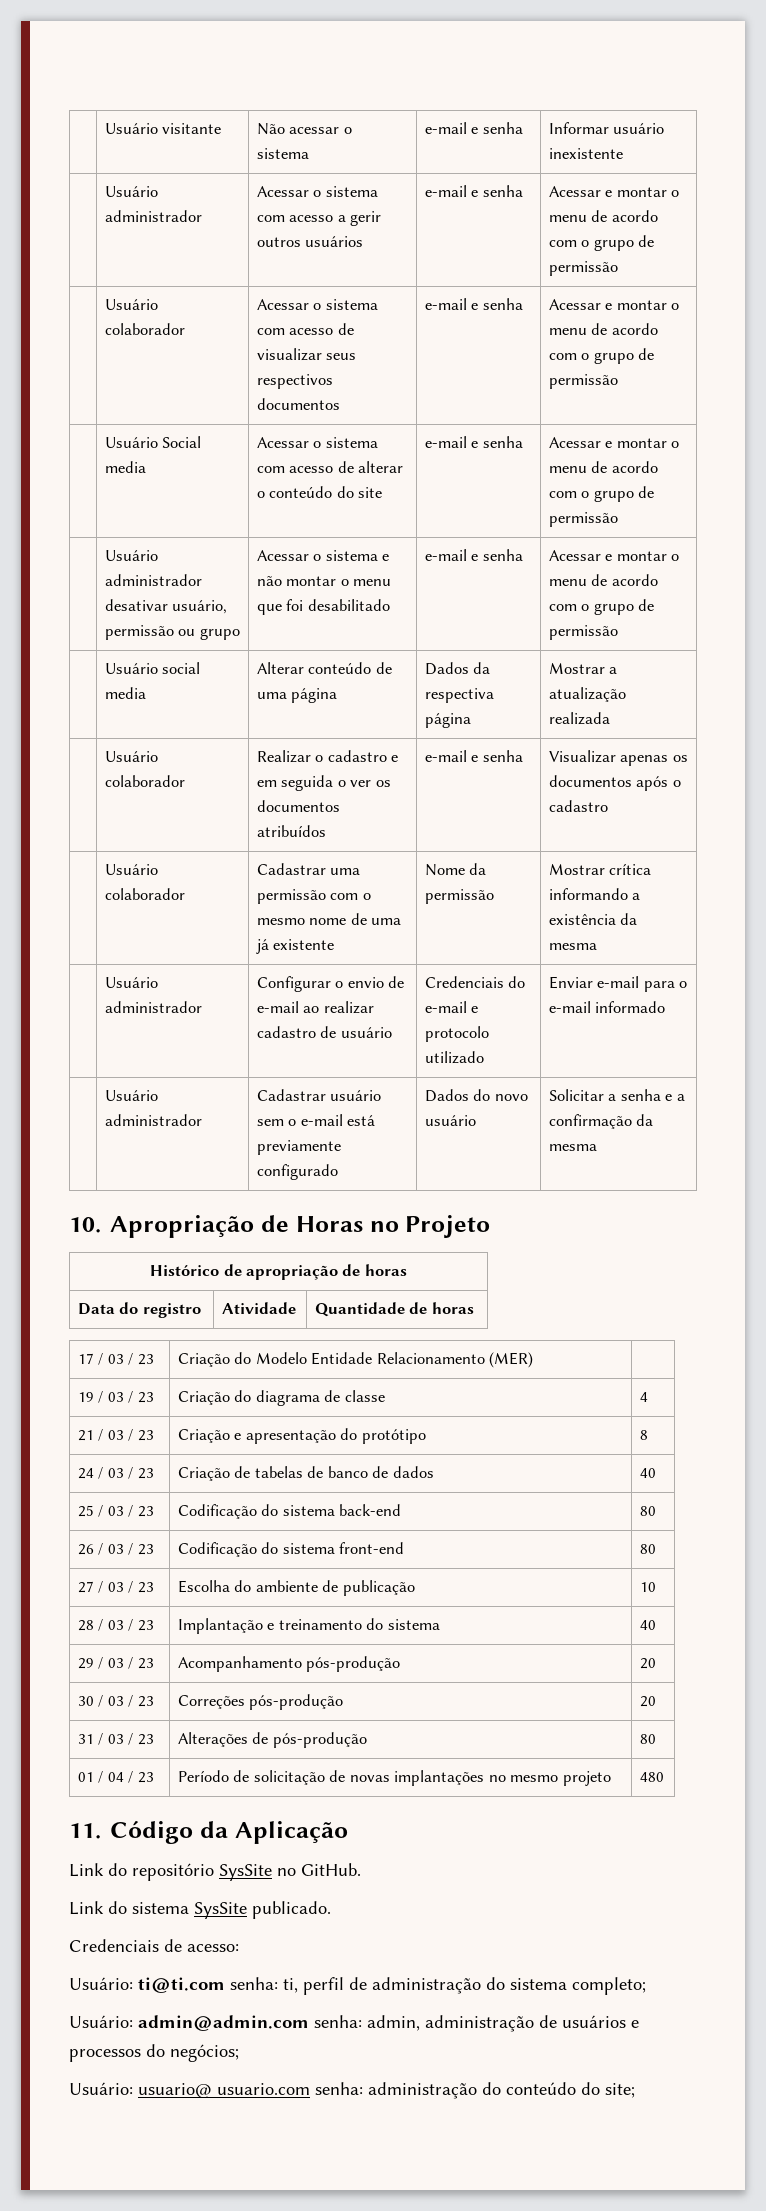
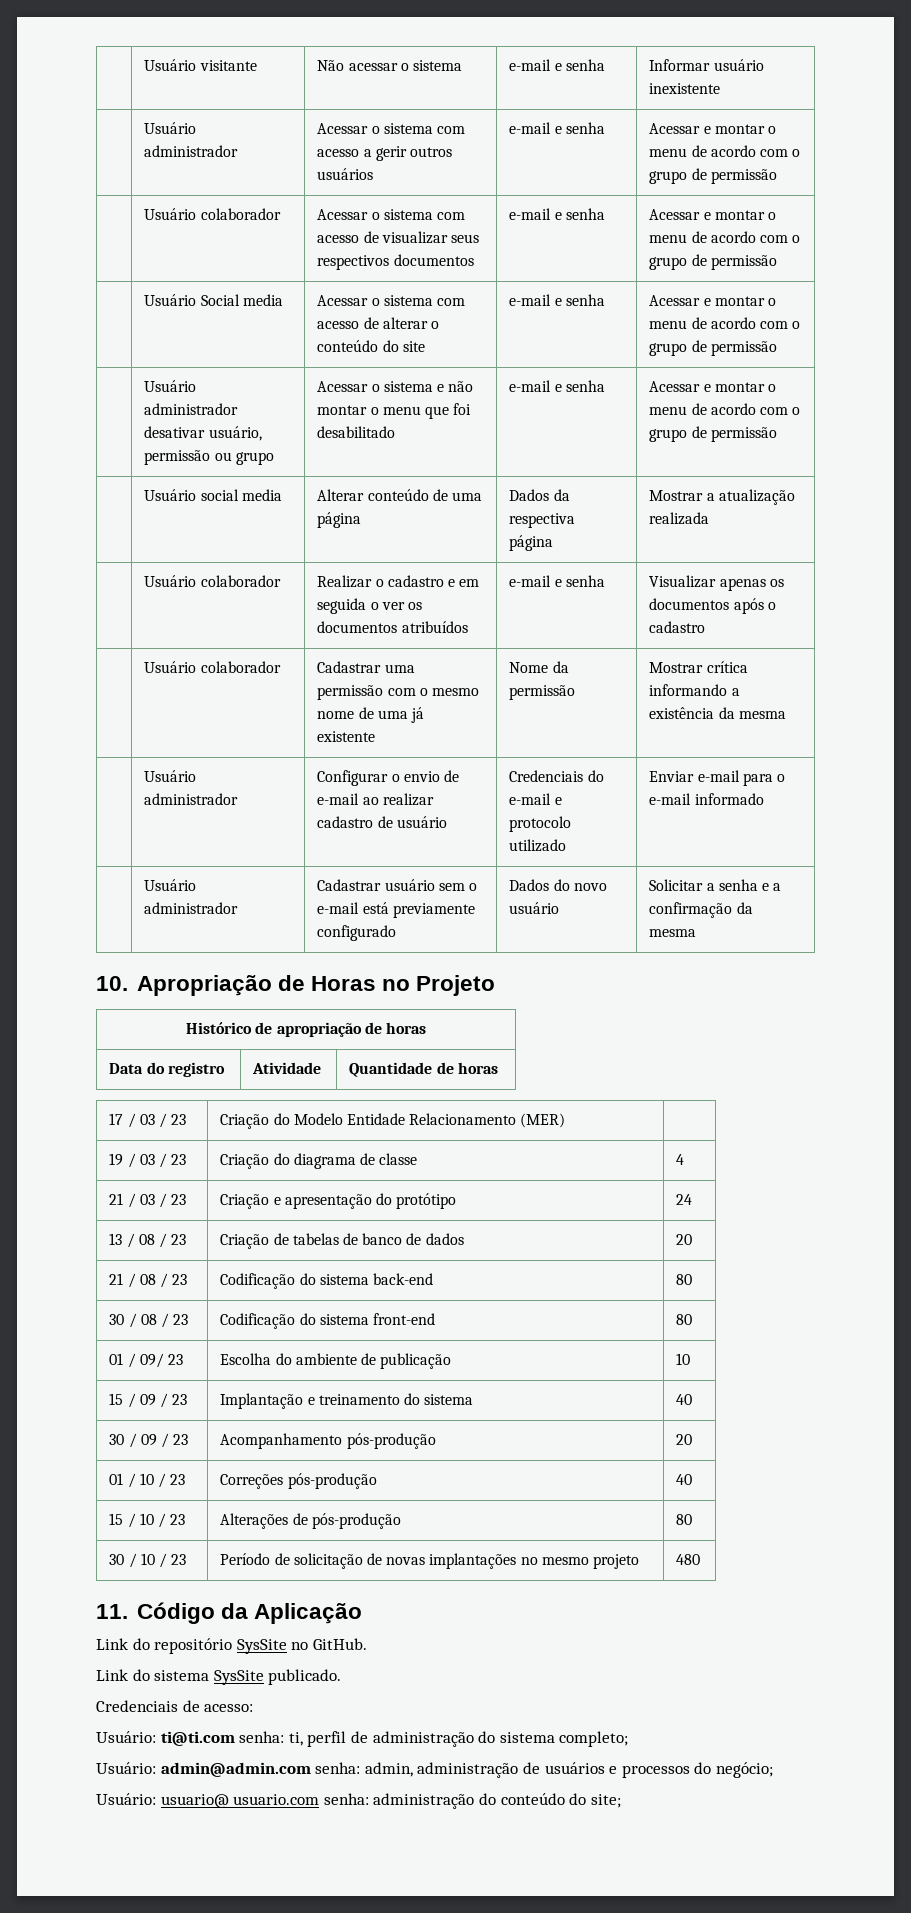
[640,1430,649,1440] [78,1467,124,1479] 8 // 24 / 03 -> [676,1194,693,1205] [109,1233,155,1248] 24 // 13 / 08
[640,1468,657,1478] [78,1505,124,1517] 40 // 25 / 03 -> [676,1234,693,1245] [109,1273,156,1288] 20 // 21 / 08
[78,1543,124,1555] 26 / 03 -> [109,1313,157,1328] 30 / 08
[78,1581,134,1593] 27 / 03 / -> [109,1353,164,1368] 01 / 09/
[78,1619,124,1631] 28 / 03 -> [109,1393,156,1408] 15 / 09
[78,1657,124,1669] 29 / 03 -> [109,1433,157,1448] 30 / 09
[78,1695,124,1707] 30 / 03 -> [109,1473,154,1488] 01 / 10
[640,1696,657,1707] [78,1733,124,1745] 20 // 31 / 03 -> [676,1474,693,1485] [109,1513,154,1528] 40 // 15 / 10
[78,1771,124,1783] 01 / 04 -> [109,1553,155,1568] 30 / 10
[170,2044,239,2062] negócios; -> [715,1762,773,1778] negócio;

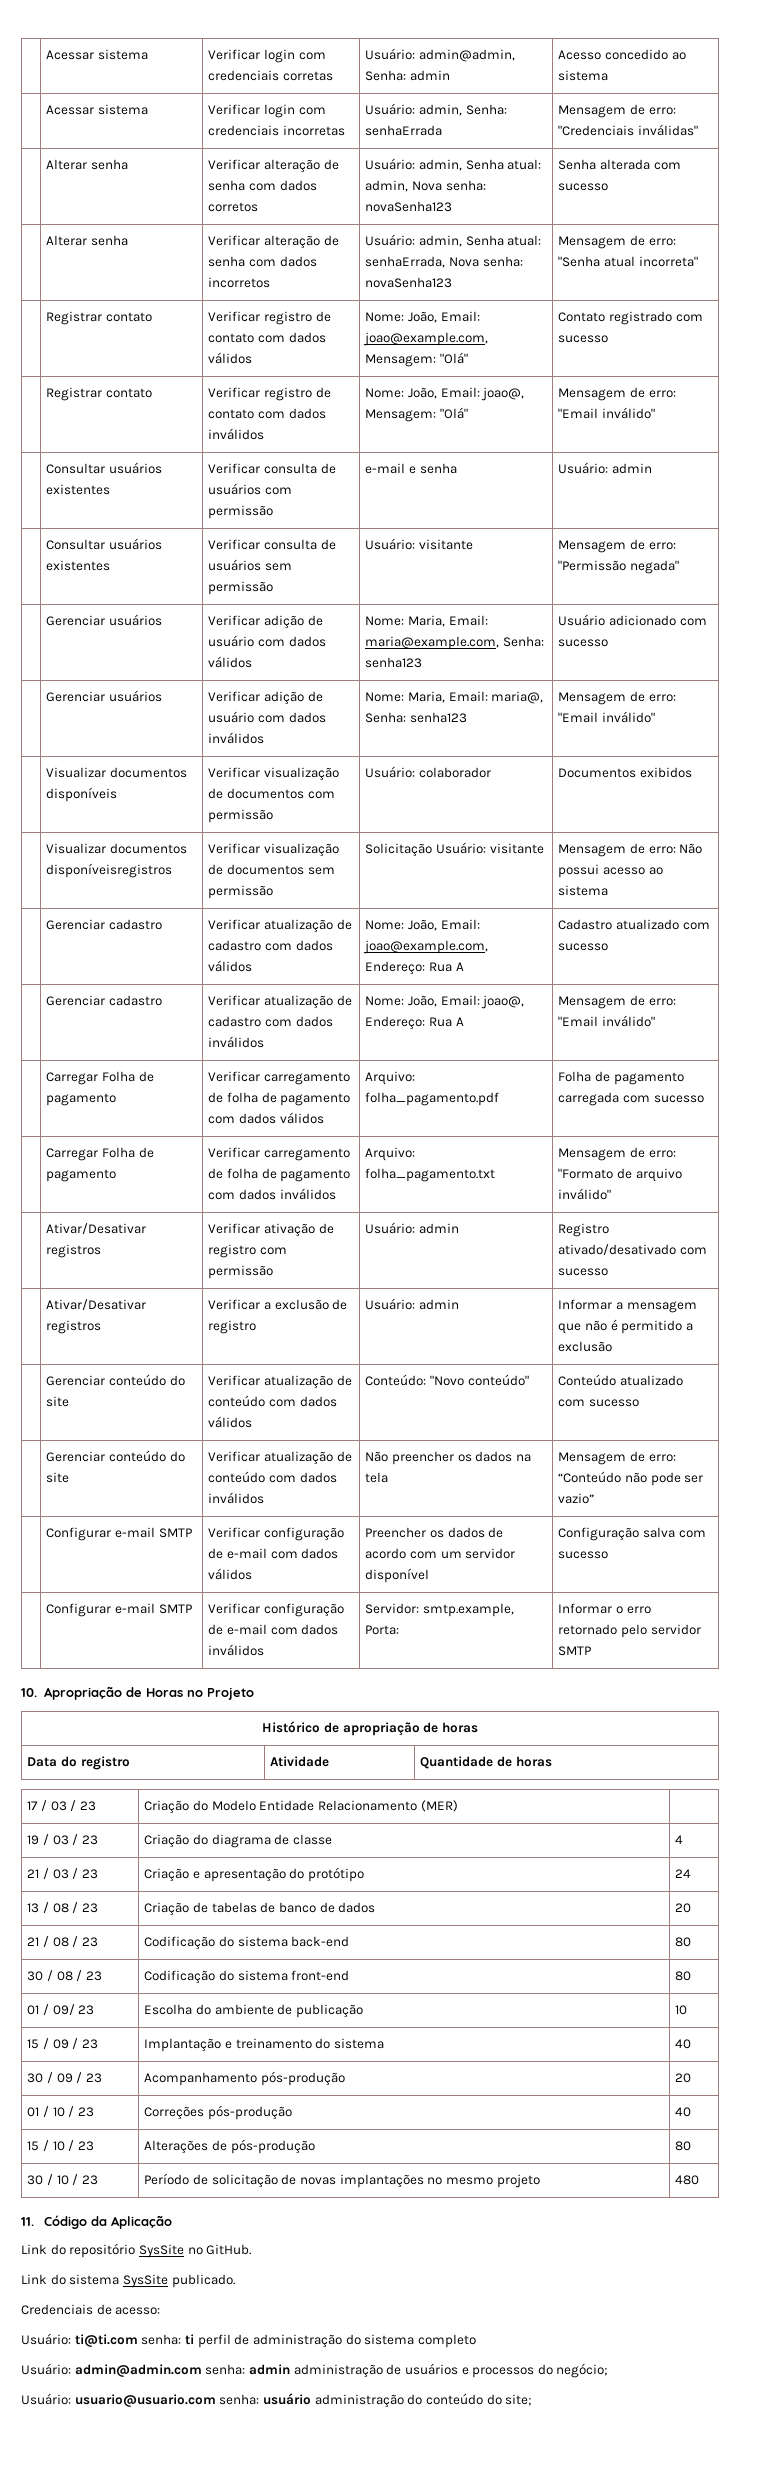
[144,59,257,71] [317,60,463,71] [509,59,605,71] [649,59,764,71] [649,83,721,94] [144,122,197,134] [144,145,239,157] [317,123,466,134] [317,146,453,161] [317,168,374,180] [509,122,605,134] [649,123,777,134] [649,145,801,157] [649,168,777,184] [144,208,281,220] [317,209,466,220] [317,231,480,244] [317,254,474,270] [509,208,605,220] [649,209,777,220] [649,231,801,243] [649,254,777,270] [144,294,283,306] [317,295,466,306] [317,317,440,329] [317,340,425,352] [509,294,605,306] [649,295,777,306] [649,317,801,329] [649,340,777,356] [144,380,197,392] [144,403,239,415] [144,426,262,441] [144,450,274,465] [317,381,474,392] [317,403,472,419] [317,426,396,438] [509,380,605,392] [649,381,777,392] [649,403,801,415] [649,426,777,442] [144,489,282,501] [317,489,483,501] [317,512,362,528] [509,489,570,501] [509,513,576,528] [509,535,554,551] [649,489,795,505] [649,512,710,525] [144,575,281,587] [317,575,480,588] [317,598,423,614] [317,621,468,633] [509,575,605,587] [649,575,784,591] [649,598,776,614] [649,621,706,633] [144,661,281,673] [317,661,415,673] [317,685,480,700] [317,707,425,723] [317,731,376,742] [509,661,569,673] [509,685,576,700] [649,661,748,673] [649,684,740,696] [649,707,786,719] [144,770,197,782] [144,793,239,805] [317,770,460,786] [317,793,434,806] [317,816,447,828] [509,770,604,782] [509,793,562,805] [509,816,572,832] [509,839,567,852] [649,770,786,786] [649,793,764,805] [144,879,197,891] [144,902,239,914] [317,879,478,891] [317,902,475,918] [317,925,397,941] [509,879,607,891] [509,902,560,914] [649,879,782,891] [649,902,753,918] [649,929,697,937] | Usuário visitante | Não acessar o sistema | e-mail e senha | Informar usuário inexistente // | Usuário administrador | Acessar o sistema com acesso a gerir outros usuários | e-mail e senha | Acessar e montar o menu de acordo com o grupo de permissão // | Usuário colaborador | Acessar o sistema com acesso de visualizar seus respectivos documentos | e-mail e senha | Acessar e montar o menu de acordo com o grupo de permissão // | Usuário Social media | Acessar o sistema com acesso de alterar o conteúdo do site | e-mail e senha | Acessar e montar o menu de acordo com o grupo de permissão // | Usuário administrador desativar usuário, permissão ou grupo | Acessar o sistema e não montar o menu que foi desabilitado | e-mail e senha | Acessar e montar o menu de acordo com o grupo de permissão // | Usuário social media | Alterar conteúdo de uma página | Dados da respectiva página | Mostrar a atualização realizada // | Usuário colaborador | Realizar o cadastro e em seguida o ver os documentos atribuídos | e-mail e senha | Visualizar apenas os documentos após o cadastro // | Usuário colaborador | Cadastrar uma permissão com o mesmo nome de uma já existente | Nome da permissão | Mostrar crítica informando a existência da mesma // | Usuário administrador | Configurar o envio de e-mail ao realizar cadastro de usuário | Credenciais do e-mail e protocolo utilizado | Enviar e-mail para o e-mail informado // | Usuário administrador | Cadastrar usuário sem o e-mail está previamente configurado | Dados do novo usuário | Solicitar a senha e a confirmação da mesma -> [46,49,149,60] [208,49,326,63] [208,70,334,81] [365,48,516,62] [365,70,451,81] [558,49,686,60] [558,70,609,81] [46,104,149,115] [208,104,326,118] [208,125,346,136] [365,103,507,116] [365,125,443,136] [558,104,676,118] [558,124,699,136] [46,159,129,170] [208,159,339,173] [208,180,317,191] [208,202,259,212] [365,158,542,171] [365,180,486,192] [365,201,453,212] [558,159,681,170] [558,183,609,191] [46,235,129,246] [208,235,339,249] [208,256,317,267] [208,277,271,288] [365,234,542,247] [365,256,523,268] [365,277,453,288] [558,235,676,249] [558,256,698,267] [46,311,153,325] [208,311,331,325] [208,332,326,343] [208,352,253,364] [365,311,480,323] [363,332,489,346] [365,352,469,367] [558,311,703,325] [558,335,609,343] [46,387,153,401] [208,387,331,401] [208,408,326,419] [208,428,265,440] [365,387,525,401] [365,407,469,422] [558,387,676,401] [558,407,656,419] [46,462,163,474] [46,484,111,495] [208,463,336,474] [208,483,293,495] [208,505,274,519] [365,463,457,474] [558,462,653,474] [46,538,163,550] [46,560,111,571] [208,539,336,550] [208,559,293,571] [208,581,274,595] [365,538,474,550] [558,539,676,553] [558,560,680,574] [46,614,163,626] [208,615,323,629] [208,635,326,647] [208,656,253,668] [365,615,488,627] [365,636,545,650] [365,657,423,668] [558,614,707,626] [558,639,609,647] [46,690,163,702] [208,691,323,705] [208,711,326,723] [208,732,265,744] [365,691,544,704] [365,712,468,723] [558,691,676,705] [558,711,656,723] [46,767,188,778] [46,787,118,802] [208,767,340,781] [208,788,335,799] [208,809,274,823] [365,766,492,778] [558,767,693,778] [46,843,188,854] [46,863,173,878] [208,843,340,857] [208,864,335,875] [208,885,274,899] [365,842,544,857] [558,843,703,857] [558,864,663,878] [558,885,609,896] [46,919,163,930] [208,919,352,933] [208,940,333,951] [208,960,253,972] [365,919,480,931] [363,940,489,954] [365,961,464,975] [558,919,710,930] [558,943,609,951] [46,995,163,1006] [208,995,352,1009] [208,1016,333,1027] [208,1036,265,1048] [365,995,525,1009] [365,1016,464,1030] [558,995,676,1009] [558,1015,656,1027] [46,1071,154,1085] [46,1093,117,1106] [208,1071,351,1085] [208,1092,351,1106] [208,1112,324,1124] [365,1071,416,1085] [365,1092,500,1106] [558,1071,684,1085] [558,1092,704,1106] [46,1147,154,1161] [46,1169,117,1182] [208,1147,351,1161] [208,1168,351,1182] [208,1188,336,1200] [365,1147,416,1161] [365,1168,496,1182] [558,1147,676,1161] [558,1168,682,1182] [558,1188,612,1200] [46,1223,147,1234] [46,1244,102,1258] [208,1223,334,1237] [208,1244,288,1258] [208,1265,274,1279] [365,1222,460,1234] [558,1223,610,1237] [558,1244,708,1255] [558,1268,609,1276] [46,1299,147,1310] [46,1320,102,1334] [208,1299,348,1310] [208,1320,257,1334] [365,1298,460,1310] [558,1299,697,1313] [558,1319,693,1334] [558,1341,613,1352] [46,1374,185,1386] [46,1396,70,1407] [208,1375,352,1389] [208,1395,337,1407] [208,1416,253,1428] [365,1374,529,1386] [558,1374,684,1386] [558,1399,640,1407] [46,1450,185,1462] [46,1472,70,1483] [208,1451,352,1465] [208,1471,337,1483] [208,1492,265,1504] [365,1451,531,1465] [365,1472,389,1483] [558,1451,676,1465] [558,1471,704,1486] [558,1493,595,1504] [46,1527,192,1541] [208,1527,345,1541] [208,1548,339,1559] [208,1568,253,1580] [365,1527,504,1538] [365,1548,516,1559] [365,1568,430,1583] [558,1527,706,1541] [558,1551,609,1559] [46,1603,192,1617] [208,1603,345,1617] [208,1624,339,1635] [208,1644,265,1656] [365,1603,515,1617] [365,1625,400,1635] [558,1603,651,1614] [558,1624,701,1638] [558,1646,592,1656] | Acessar sistema | Verificar login com credenciais corretas | Usuário: admin@admin, Senha: admin | Acesso concedido ao sistema // | Acessar sistema | Verificar login com credenciais incorretas | Usuário: admin, Senha: senhaErrada | Mensagem de erro: "Credenciais inválidas" // | Alterar senha | Verificar alteração de senha com dados corretos | Usuário: admin, Senha atual: admin, Nova senha: novaSenha123 | Senha alterada com sucesso // | Alterar senha | Verificar alteração de senha com dados incorretos | Usuário: admin, Senha atual: senhaErrada, Nova senha: novaSenha123 | Mensagem de erro: "Senha atual incorreta" // | Registrar contato | Verificar registro de contato com dados válidos | Nome: João, Email: joao@example.com, Mensagem: "Olá" | Contato registrado com sucesso // | Registrar contato | Verificar registro de contato com dados inválidos | Nome: João, Email: joao@, Mensagem: "Olá" | Mensagem de erro: "Email inválido" // | Consultar usuários existentes | Verificar consulta de usuários com permissão | e-mail e senha | Usuário: admin // | Consultar usuários existentes | Verificar consulta de usuários sem permissão | Usuário: visitante | Mensagem de erro: "Permissão negada" // | Gerenciar usuários | Verificar adição de usuário com dados válidos | Nome: Maria, Email: maria@example.com, Senha: senha123 | Usuário adicionado com sucesso // | Gerenciar usuários | Verificar adição de usuário com dados inválidos | Nome: Maria, Email: maria@, Senha: senha123 | Mensagem de erro: "Email inválido" // | Visualizar documentos disponíveis | Verificar visualização de documentos com permissão | Usuário: colaborador | Documentos exibidos // | Visualizar documentos disponíveisregistros | Verificar visualização de documentos sem permissão | Solicitação Usuário: visitante | Mensagem de erro: Não possui acesso ao sistema // | Gerenciar cadastro | Verificar atualização de cadastro com dados válidos | Nome: João, Email: joao@example.com, Endereço: Rua A | Cadastro atualizado com sucesso // | Gerenciar cadastro | Verificar atualização de cadastro com dados inválidos | Nome: João, Email: joao@, Endereço: Rua A | Mensagem de erro: "Email inválido" // | Carregar Folha de pagamento | Verificar carregamento de folha de pagamento com dados válidos | Arquivo: folha_pagamento.pdf | Folha de pagamento carregada com sucesso // | Carregar Folha de pagamento | Verificar carregamento de folha de pagamento com dados inválidos | Arquivo: folha_pagamento.txt | Mensagem de erro: "Formato de arquivo inválido" // | Ativar/Desativar registros | Verificar ativação de registro com permissão | Usuário: admin | Registro ativado/desativado com sucesso // | Ativar/Desativar registros | Verificar a exclusão de registro | Usuário: admin | Informar a mensagem que não é permitido a exclusão // | Gerenciar conteúdo do site | Verificar atualização de conteúdo com dados válidos | Conteúdo: "Novo conteúdo" | Conteúdo atualizado com sucesso // | Gerenciar conteúdo do site | Verificar atualização de conteúdo com dados inválidos | Não preencher os dados na tela | Mensagem de erro: “Conteúdo não pode ser vazio” // | Configurar e-mail SMTP | Verificar configuração de e-mail com dados válidos | Preencher os dados de acordo com um servidor disponível | Configuração salva com sucesso // | Configurar e-mail SMTP | Verificar configuração de e-mail com dados inválidos | Servidor: smtp.example, Porta: | Informar o erro retornado pelo servidor SMTP
[288,1732,303,1746] ti, -> [184,2334,194,2345] ti
[559,1731,629,1747] completo; -> [417,2334,476,2348] completo
[364,1762,413,1777] admin, -> [248,2364,290,2375] admin
[160,1793,369,1808] usuario@ usuario.com senha: -> [74,2393,311,2407] usuario@usuario.com senha: usuário

